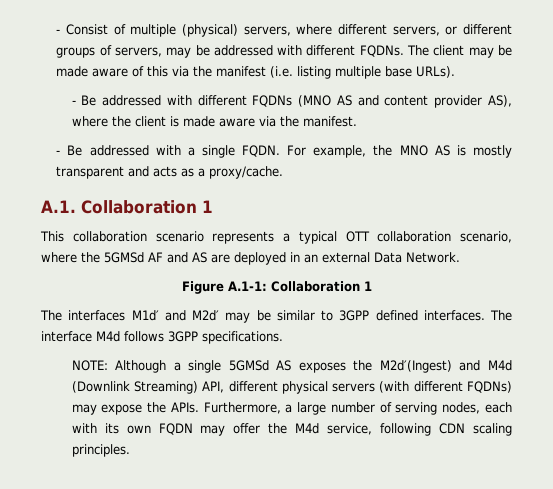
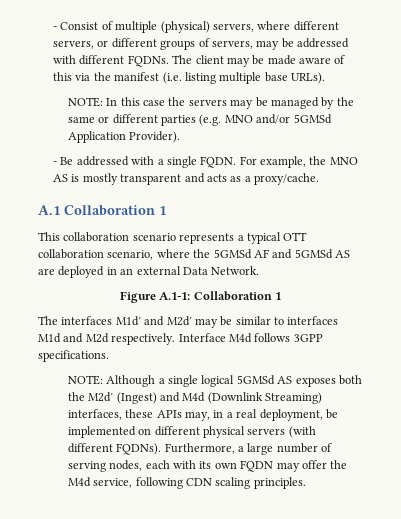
[71,95,512,108] [71,116,357,127] - Be addressed with different FQDNs (MNO AS and content provider AS), where the client is made aware via the manifest. -> [67,97,354,109] [67,114,332,126] [67,131,181,143] NOTE: In this case the servers may be managed by the same or different parties (e.g. MNO and/or 5GMSd Application Provider).
[41,200,76,213] A.1. -> [38,205,60,215] A.1
(188, 257) none -> [294,249,333,259] 5GMSd
[339,310,512,321] [41,331,92,342] 3GPP defined interfaces. The interface -> [287,316,339,325] [38,333,226,345] interfaces M1d and M2d respectively. Interface
(222, 366) none -> [201,375,235,387] logical
[353,360,512,373] [71,381,225,394] the M2d′(Ingest) and M4d (Downlink Streaming) API, -> [338,375,362,385] [67,392,323,404] [67,409,338,421] [67,426,152,438] both the M2d′ (Ingest) and M4d (Downlink Streaming) interfaces, these APIs may, in a real deployment, be implemented on
[466,381,512,393] [71,402,199,415] FQDNs) may expose the APIs. -> [116,443,162,455] FQDNs).

